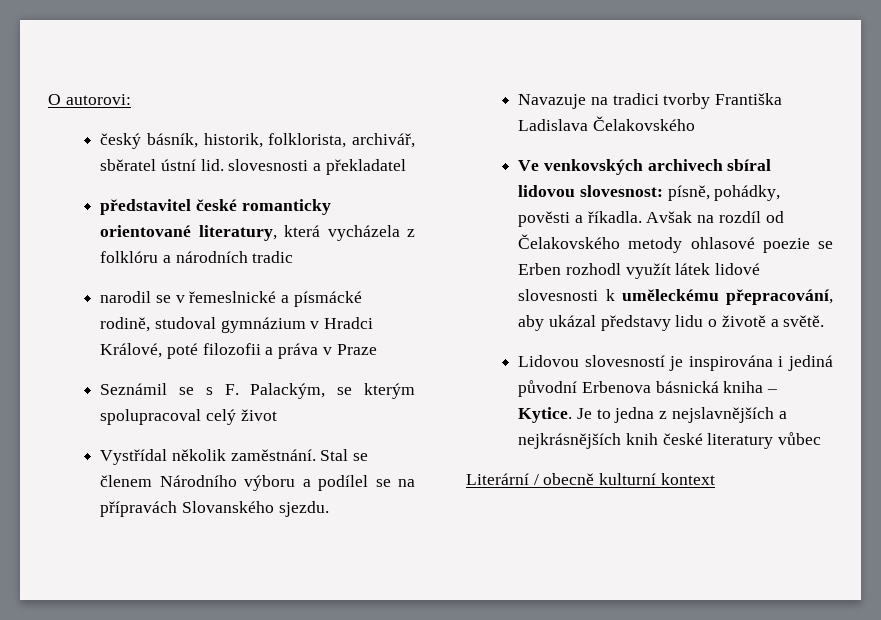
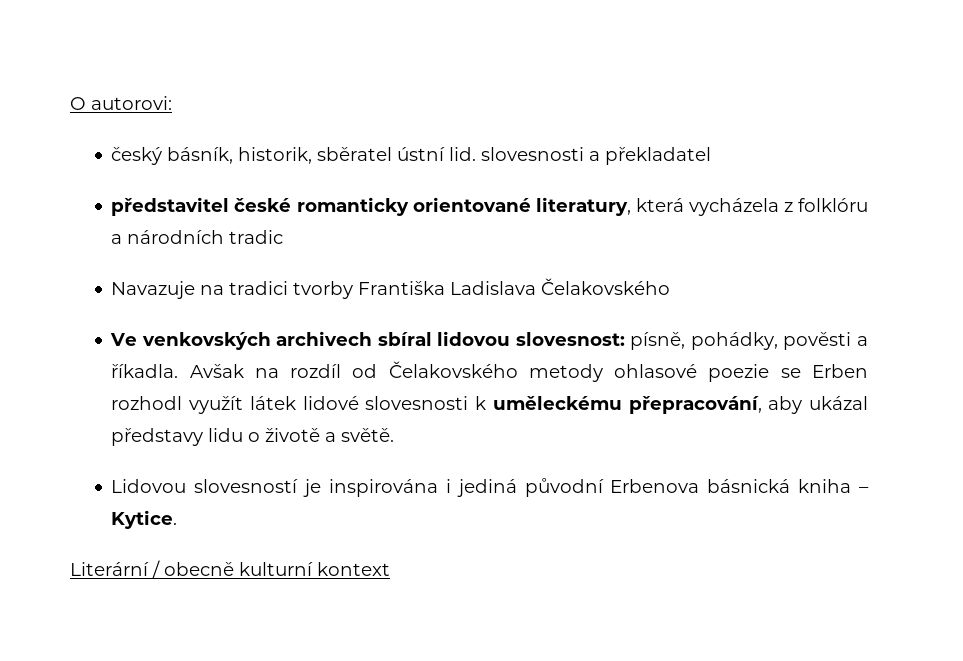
[268,133,416,148] folklorista, archivář, -> (313, 155) none
[100,291,362,307] [100,317,374,333] [100,343,377,359] [100,383,416,399] [100,409,277,425] [100,449,369,465] [100,475,415,491] [100,501,329,517] // narodil se v řemeslnické a písmácké rodině, studoval gymnázium v Hradci Králové, poté filozofii a práva v Praze // Seznámil se s F. Palackým, se kterým spolupracoval celý život // Vystřídal několik zaměstnání. Stal se členem Národního výboru a podílel se na přípravách Slovanského sjezdu. -> (284, 237) none
[577,407,787,423] [518,432,822,449] Je to jedna z nejslavnějších a nejkrásnějších knih české literatury vůbec -> (178, 519) none

